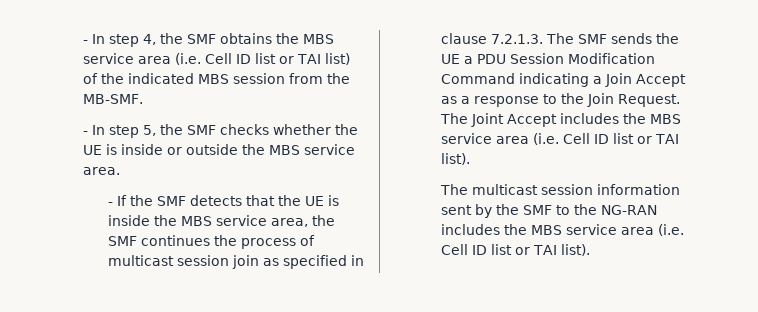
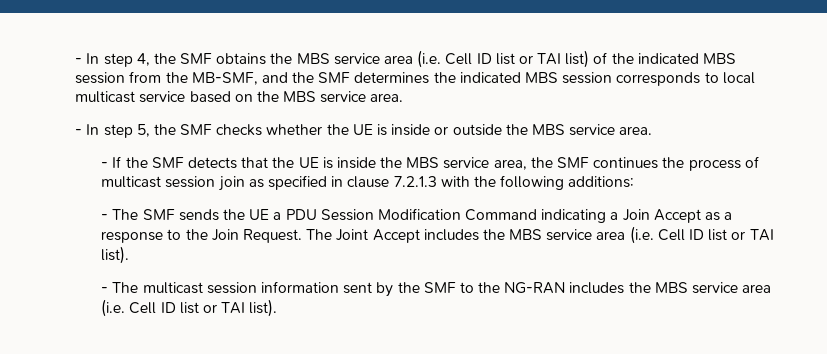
[83,94,144,104] MB-SMF. -> [191,72,755,86] [75,91,404,103] MB-SMF, and the SMF determines the indicated MBS session corresponds to local multicast service based on the MBS service area.
[490,34,543,44] 7.2.1.3. -> [393,175,635,190] [101,214,109,220] 7.2.1.3 with the following additions: // -
(470, 159) none -> [101,287,109,293] -

